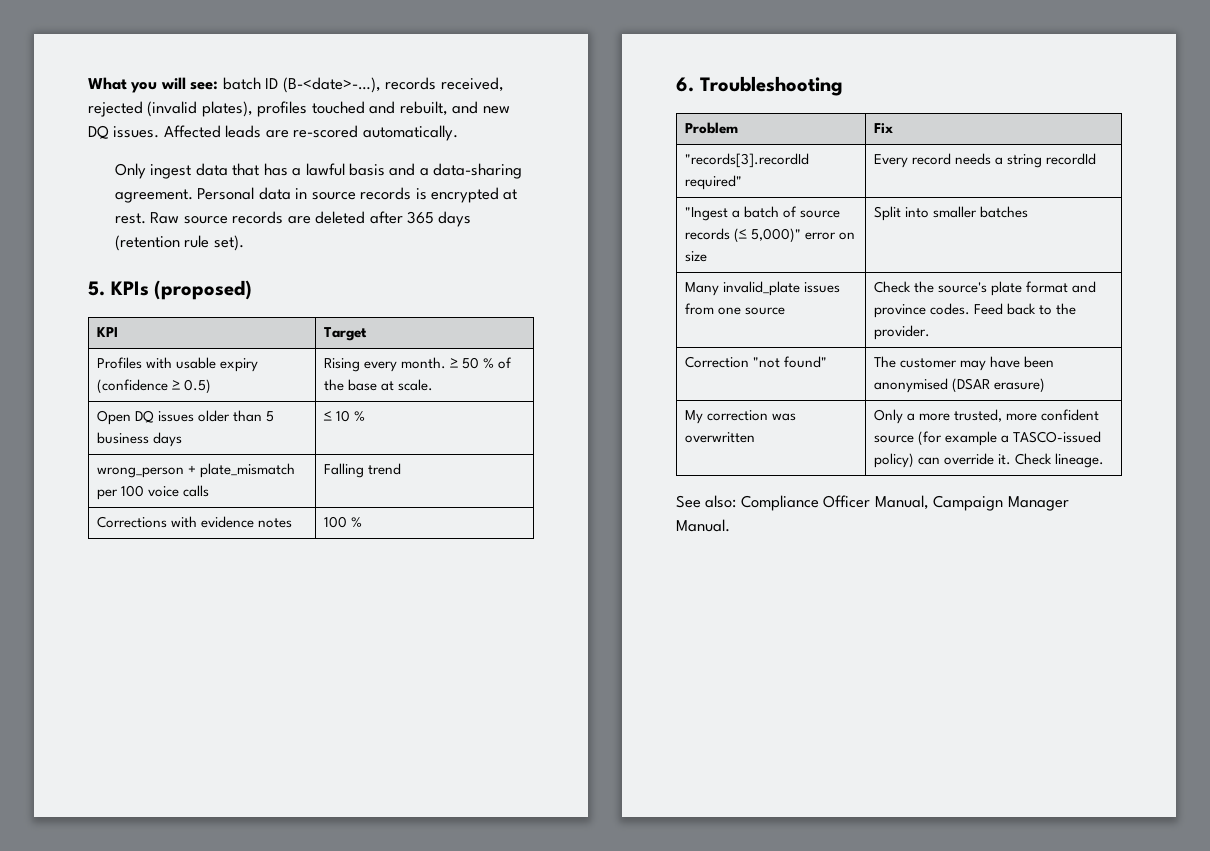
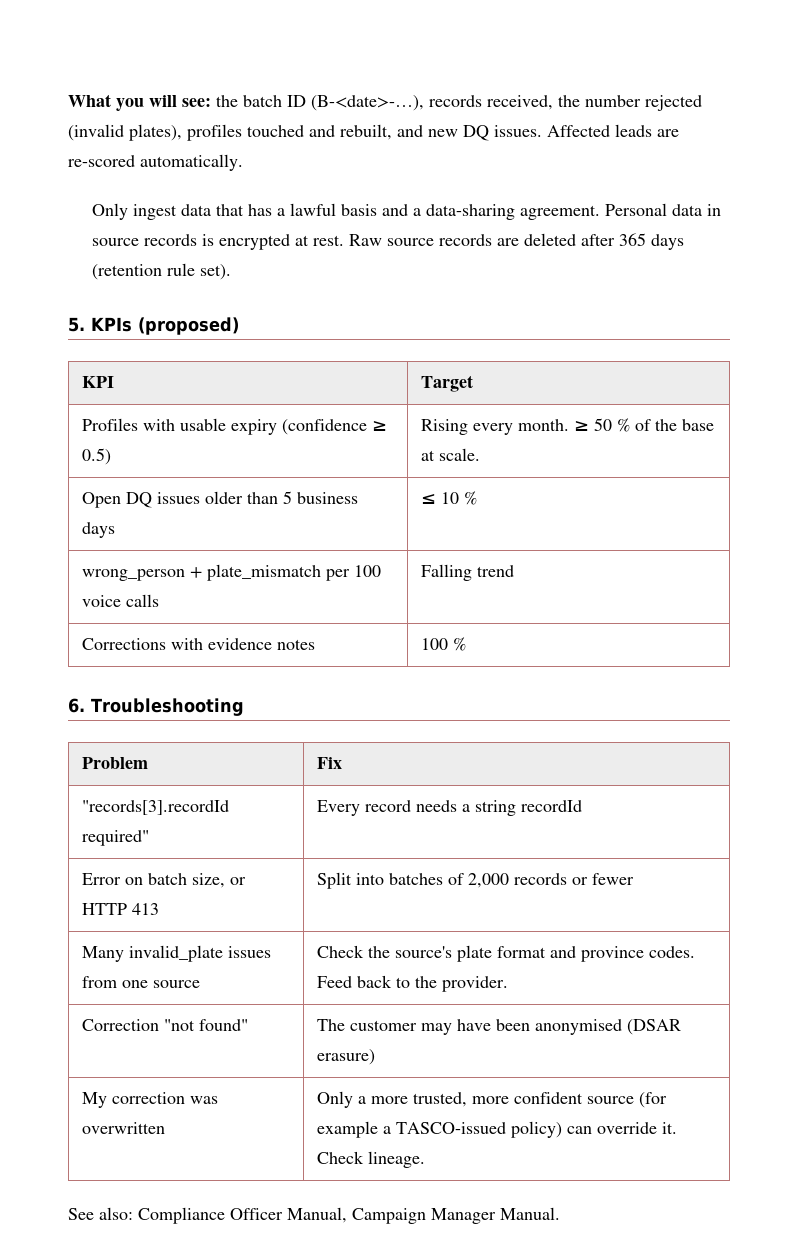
(219, 85) none -> [216,95,238,107] the
(504, 84) none -> [558,95,641,107] the number
[684,206,841,221] [684,228,856,243] [684,251,707,262] "Ingest a batch of source records (≤ 5,000)" error on size -> [81,873,246,888] [81,903,159,915] Error on batch size, or HTTP 413
[933,206,978,218] smaller -> (384, 879) none
(1029, 212) none -> [447,873,634,888] of 2,000 records or fewer

